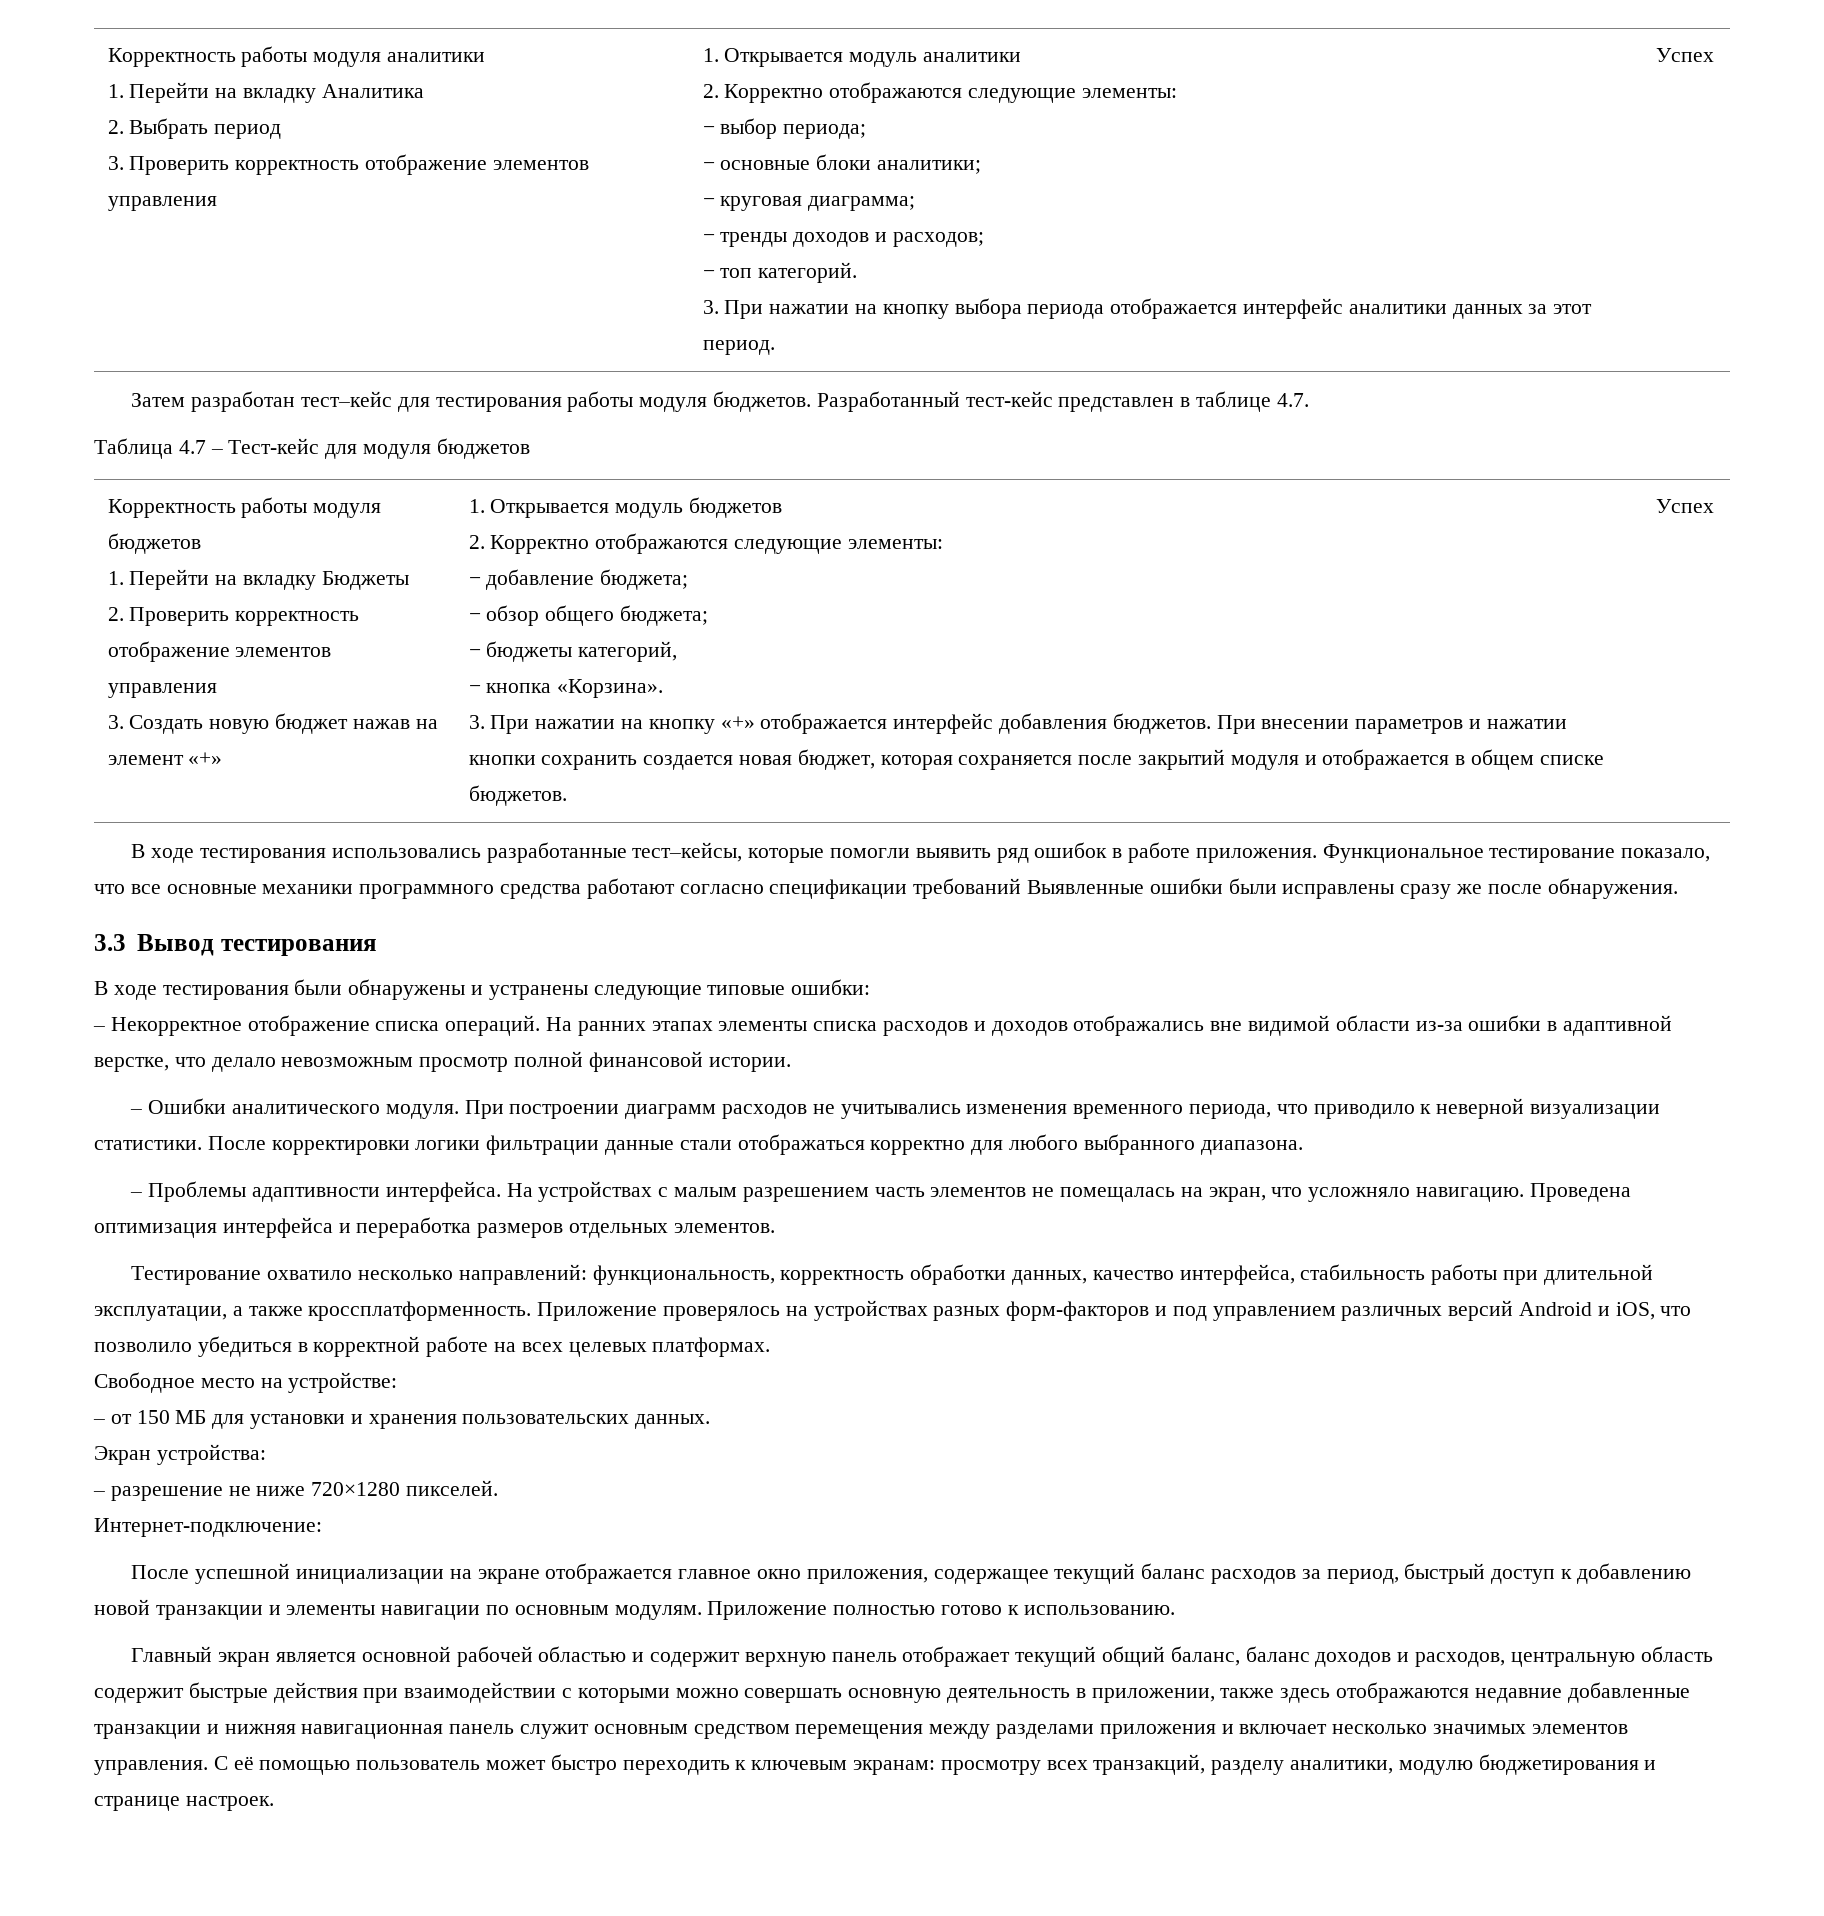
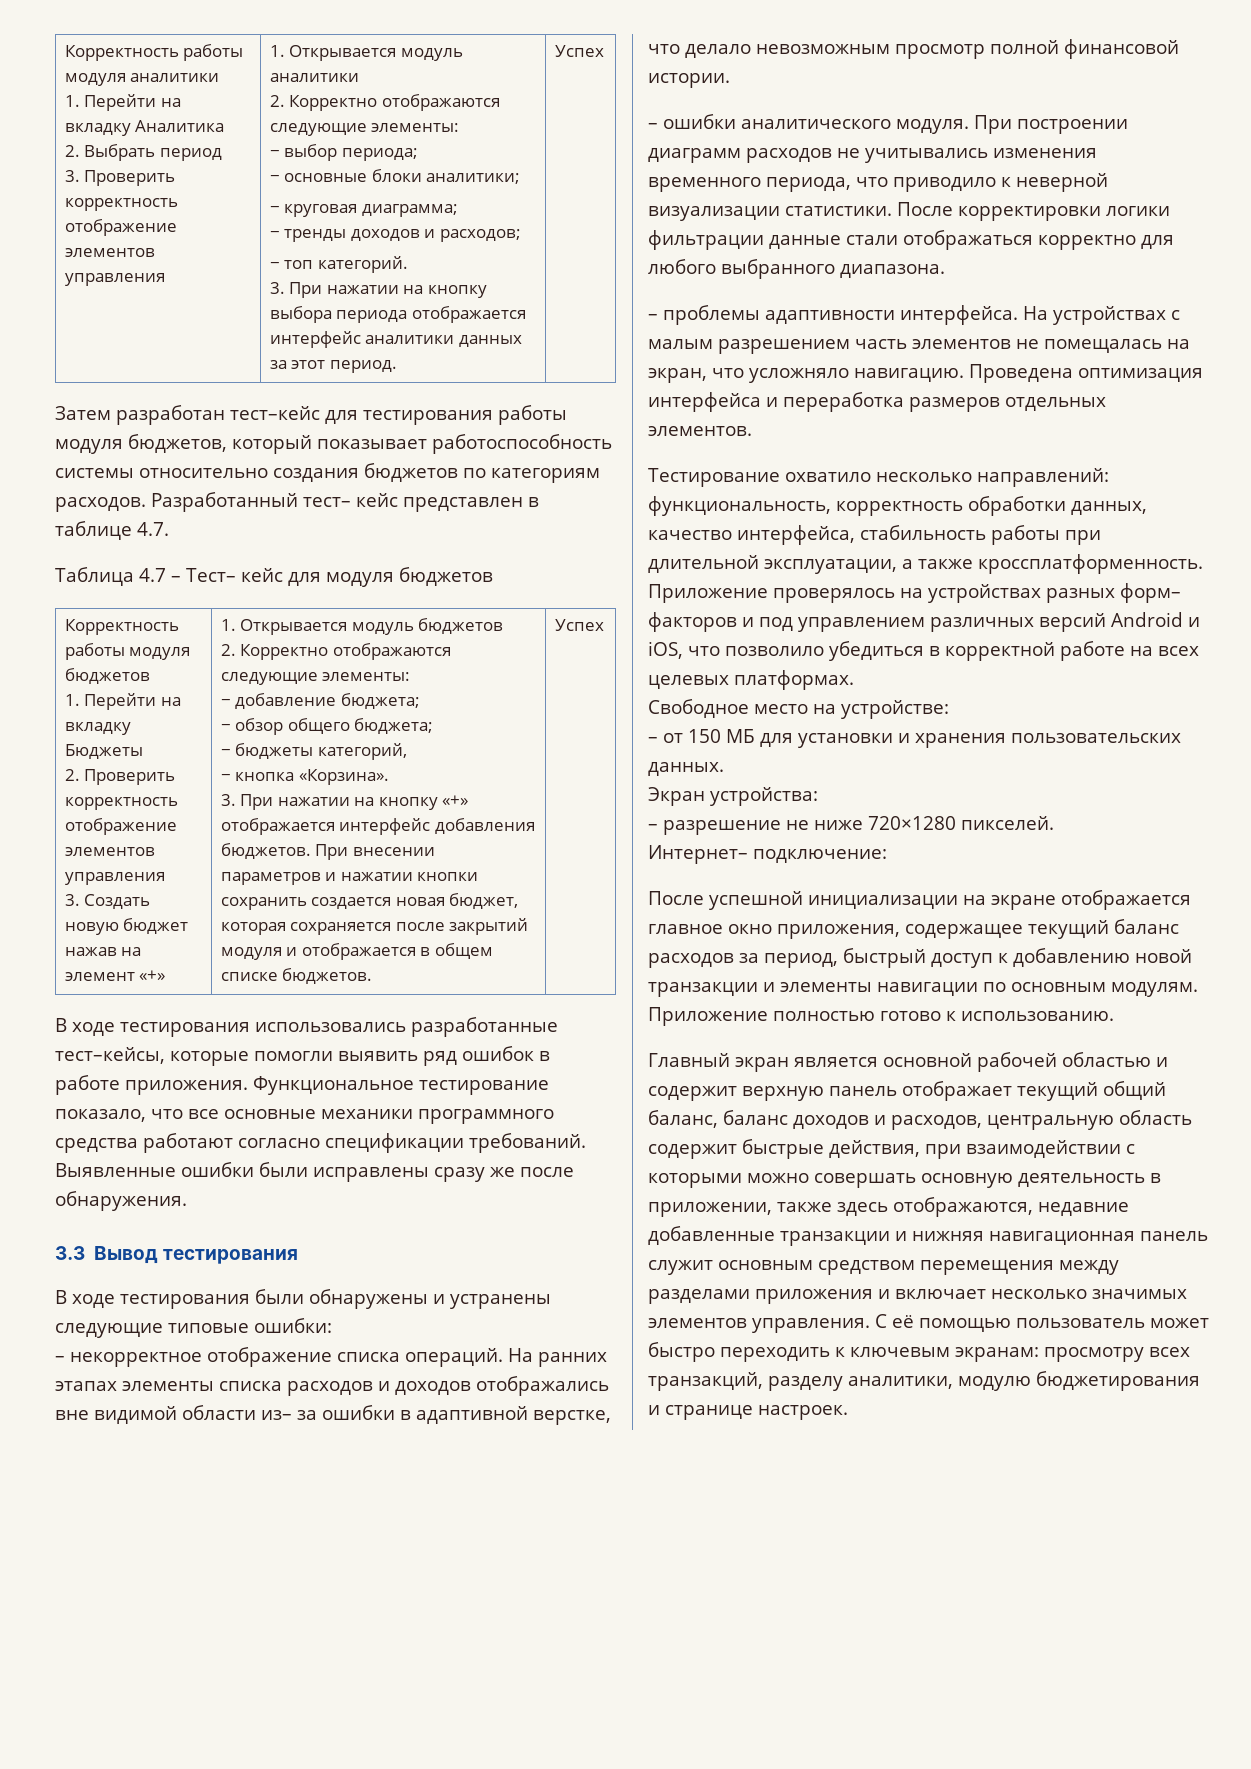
[712,391,1053,412] бюджетов. Разработанный тест-кейс -> [128,434,612,454] [55,463,600,483] [55,492,398,512] бюджетов, который показывает работоспособность системы относительно создания бюджетов по категориям расходов. Разработанный тест– кейс
[228,438,320,454] Тест-кейс -> [186,568,283,582] Тест– кейс
[913,878,1022,899] требований -> [469,1133,586,1153] требований.
[110,1017,242,1036] Некорректное -> [70,1352,202,1367] некорректное
[1415,1021,1463,1031] из-за -> [261,1410,317,1420] из– за
[148,1098,227,1114] Ошибки -> [663,114,736,129] ошибки
[148,1181,247,1202] Проблемы -> [663,305,760,325] проблемы
[1006,1301,1150,1321] форм-факторов -> [1120,583,1181,603] [648,612,737,632] форм– факторов
[94,1518,322,1537] Интернет-подключение: -> [648,845,887,864] Интернет– подключение:
[273,1682,358,1703] действия -> [829,1140,920,1158] действия,
[1336,1682,1470,1703] отображаются -> [893,1197,1033,1217] отображаются,

